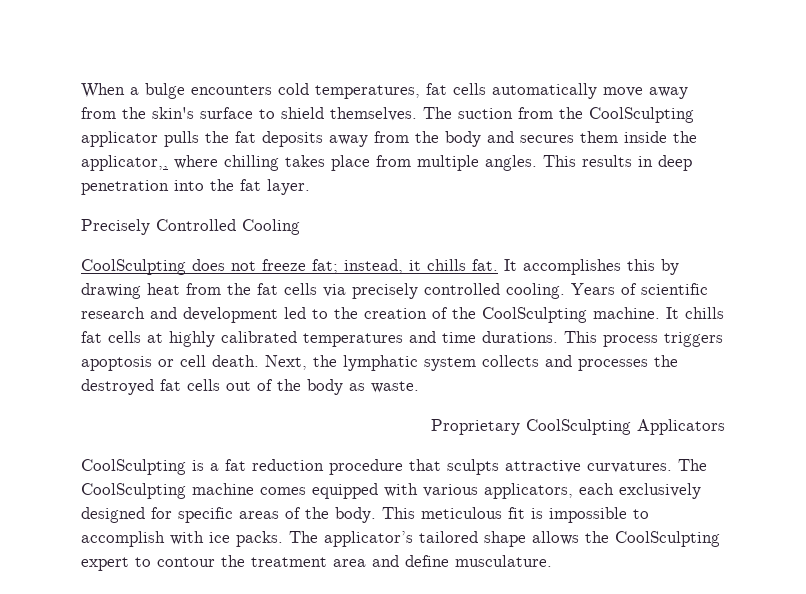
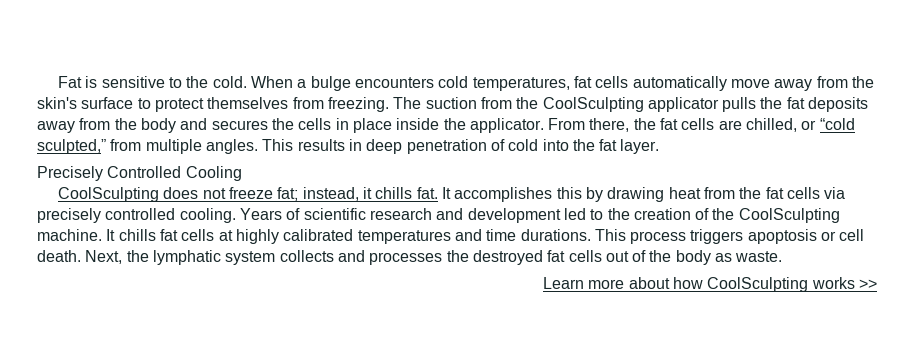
(81, 90) none -> [58,76,247,88] Fat is sensitive to the cold.
[281,107,417,121] shield themselves. -> [154,97,389,112] protect themselves from freezing.
[580,131,697,143] [81,155,370,171] them inside the applicator,, where chilling takes place -> [271,118,855,133] [37,139,106,154] the cells in place inside the applicator. From there, the fat cells are chilled, or “cold sculpted,”
(169, 187) none -> [490,139,539,151] of cold
[431,419,725,435] [81,459,707,475] [81,483,701,499] [81,507,649,523] [81,531,720,547] [81,555,552,571] Proprietary CoolSculpting Applicators // CoolSculpting is a fat reduction procedure that sculpts attractive curvatures. The CoolSculpting machine comes equipped with various applicators, each exclusively designed for specific areas of the body. This meticulous fit is impossible to accomplish with ice packs. The applicator’s tailored shape allows the CoolSculpting expert to contour the treatment area and define musculature. -> [543,277,878,292] Learn more about how CoolSculpting works >>

